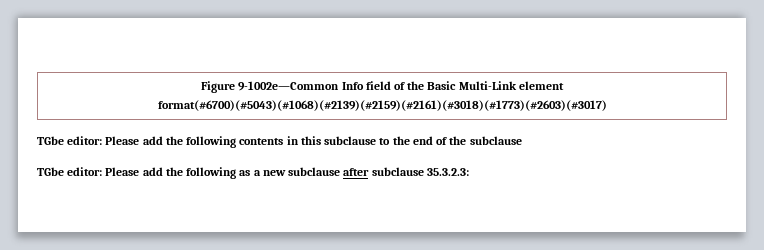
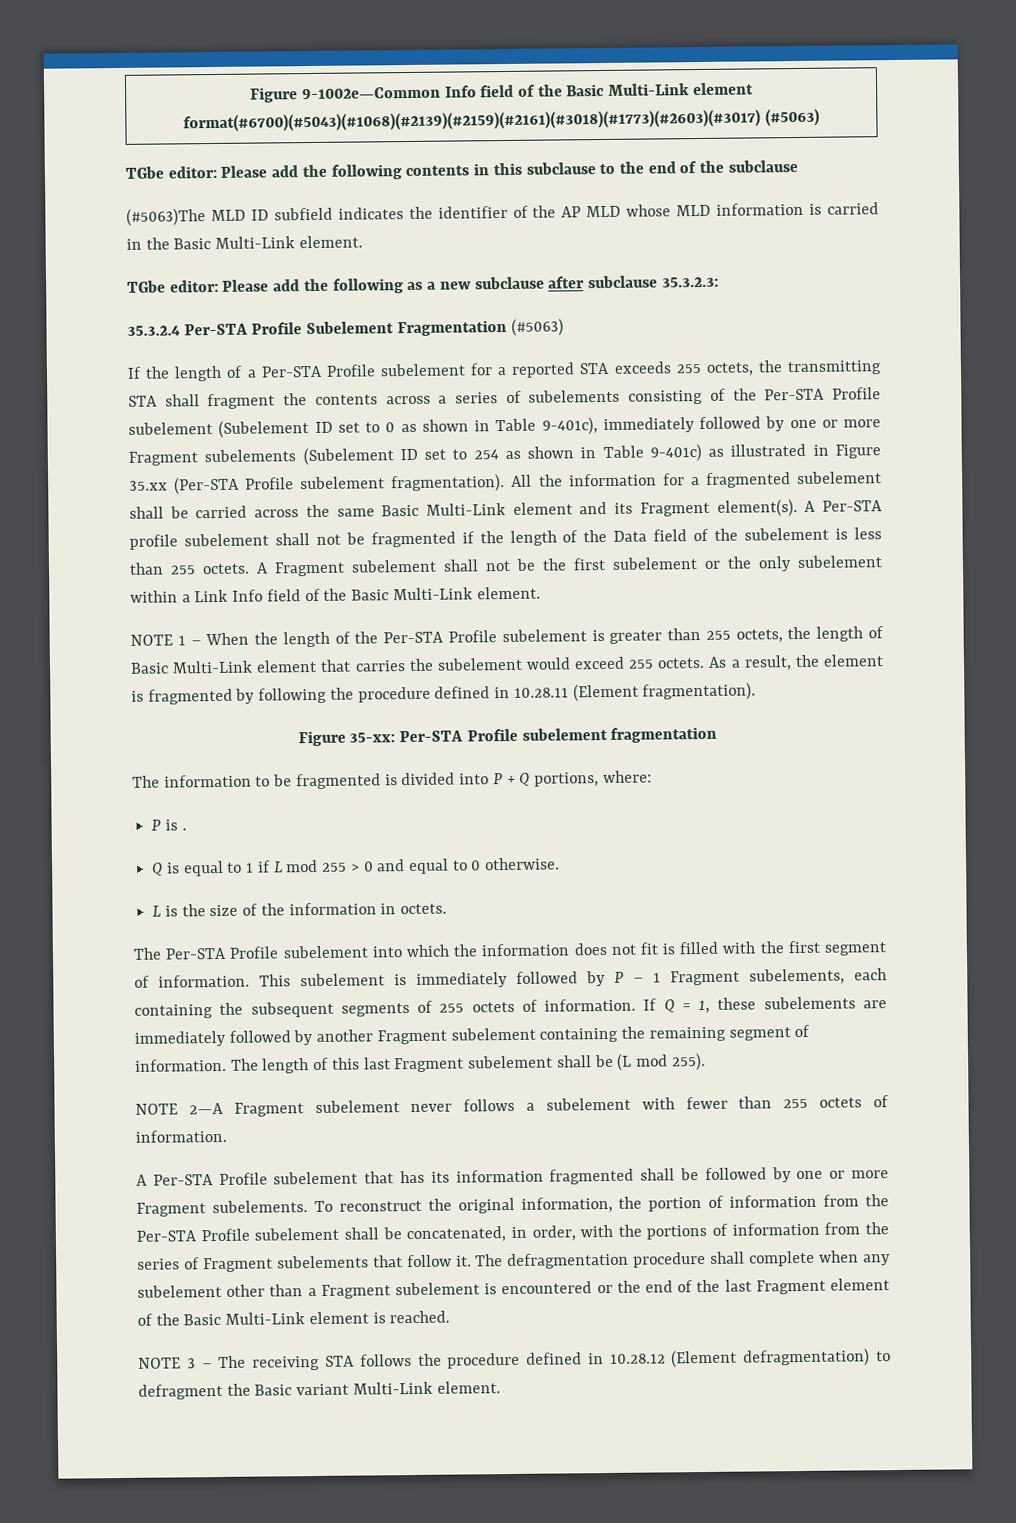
(607, 105) none -> [764,108,820,127] (#5063)
(522, 140) none -> [126,202,879,226] [126,235,363,250] // (#5063)The MLD ID subfield indicates the identifier of the AP MLD whose MLD information is carried in the Basic Multi-Link element.
(469, 172) none -> [127,318,564,337] [127,360,882,382] [128,387,881,410] [128,416,881,438] [128,443,881,466] [129,471,882,495] [129,499,883,519] [129,527,883,550] [129,555,883,577] [130,586,541,603] [130,626,885,648] [130,654,884,674] [131,682,757,705] [297,726,718,747] [132,770,652,790] [151,819,187,831] [152,857,561,877] [152,902,448,917] [133,940,887,960] [134,968,887,988] [134,996,887,1019] [134,1024,811,1047] [135,1052,706,1074] [135,1095,889,1117] [135,1129,227,1143] [136,1167,889,1186] [136,1194,889,1217] [136,1222,889,1243] [137,1250,891,1273] [137,1278,891,1299] [137,1310,451,1326] [138,1348,892,1371] [138,1381,501,1400] // 35.3.2.4 Per-STA Profile Subelement Fragmentation (#5063) // If the length of a Per-STA Profile subelement for a reported STA exceeds 255 octets, the transmitting STA shall fragment the contents across a series of subelements consisting of the Per-STA Profile subelement (Subelement ID set to 0 as shown in Table 9-401c), immediately followed by one or more Fragment subelements (Subelement ID set to 254 as shown in Table 9-401c) as illustrated in Figure 35.xx (Per-STA Profile subelement fragmentation). All the information for a fragmented subelement shall be carried across the same Basic Multi-Link element and its Fragment element(s). A Per-STA profile subelement shall not be fragmented if the length of the Data field of the subelement is less than 255 octets. A Fragment subelement shall not be the first subelement or the only subelement within a Link Info field of the Basic Multi-Link element. // NOTE 1 – When the length of the Per-STA Profile subelement is greater than 255 octets, the length of Basic Multi-Link element that carries the subelement would exceed 255 octets. As a result, the element is fragmented by following the procedure defined in 10.28.11 (Element fragmentation). // Figure 35-xx: Per-STA Profile subelement fragmentation // The information to be fragmented is divided into P + Q portions, where: // P is . // Q is equal to 1 if L mod 255 > 0 and equal to 0 otherwise. // L is the size of the information in octets. // The Per-STA Profile subelement into which the information does not fit is filled with the first segment of information. This subelement is immediately followed by P – 1 Fragment subelements, each containing the subsequent segments of 255 octets of information. If Q = 1, these subelements are immediately followed by another Fragment subelement containing the remaining segment of information. The length of this last Fragment subelement shall be (L mod 255). // NOTE 2—A Fragment subelement never follows a subelement with fewer than 255 octets of information. // A Per-STA Profile subelement that has its information fragmented shall be followed by one or more Fragment subelements. To reconstruct the original information, the portion of information from the Per-STA Profile subelement shall be concatenated, in order, with the portions of information from the series of Fragment subelements that follow it. The defragmentation procedure shall complete when any subelement other than a Fragment subelement is encountered or the end of the last Fragment element of the Basic Multi-Link element is reached. // NOTE 3 – The receiving STA follows the procedure defined in 10.28.12 (Element defragmentation) to defragment the Basic variant Multi-Link element.

